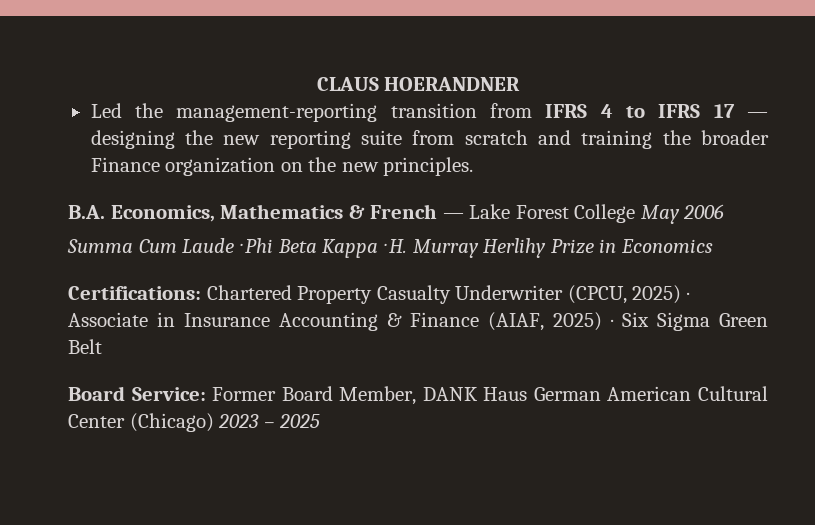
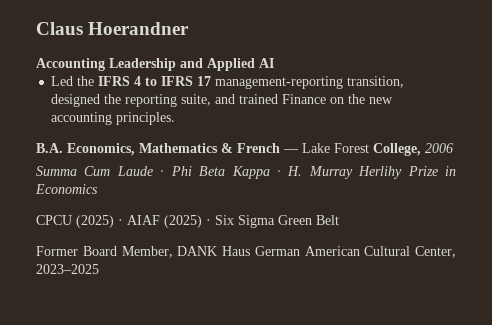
[316,77,521,91] CLAUS HOERANDNER -> [36,22,190,35] [36,58,274,71] Claus Hoerandner // Accounting Leadership and Applied AI
[176,103,532,122] management-reporting transition from -> (95, 81) none
[747,112,769,118] [90,130,770,149] [90,157,276,176] — designing the new reporting suite from scratch and training the broader Finance organization -> [215,76,405,89] [51,94,327,107] management-reporting transition, designed the reporting suite, and trained Finance
(379, 167) none -> [51,112,113,125] accounting
[574,204,680,224] College May -> [373,143,421,156] College,
[68,285,690,304] [68,312,602,331] Certifications: Chartered Property Casualty Underwriter (CPCU, 2025) · Associate in Insurance Accounting & Finance (AIAF, 2025) -> [36,215,202,228] CPCU (2025) · AIAF (2025)
[68,386,206,401] Board Service: -> (339, 220) none
[68,413,321,432] Center (Chicago) 2023 – 2025 -> [415,246,456,258] [36,264,99,274] Center, 2023–2025

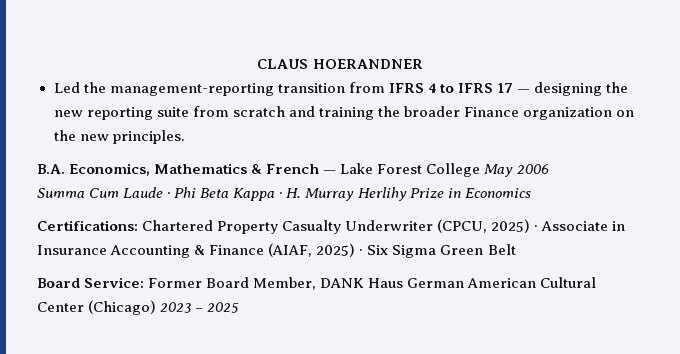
[36,22,190,35] [36,58,274,71] Claus Hoerandner // Accounting Leadership and Applied AI -> [257,59,423,69] CLAUS HOERANDNER
(95, 81) none -> [109,82,385,96] management-reporting transition from
[215,76,405,89] [51,94,327,107] management-reporting transition, designed the reporting suite, and trained Finance -> [517,82,629,96] [53,106,612,120] — designing the new reporting suite from scratch and training the broader Finance organization
[51,112,113,125] accounting -> (109, 137) none
[373,143,421,156] College, -> [426,163,514,177] College May
[36,215,202,228] CPCU (2025) · AIAF (2025) -> [37,219,626,234] [37,243,356,258] Certifications: Chartered Property Casualty Underwriter (CPCU, 2025) · Associate in Insurance Accounting & Finance (AIAF, 2025)
(339, 220) none -> [37,277,145,288] Board Service:
[415,246,456,258] [36,264,99,274] Center, 2023–2025 -> [37,300,240,315] Center (Chicago) 2023 – 2025

